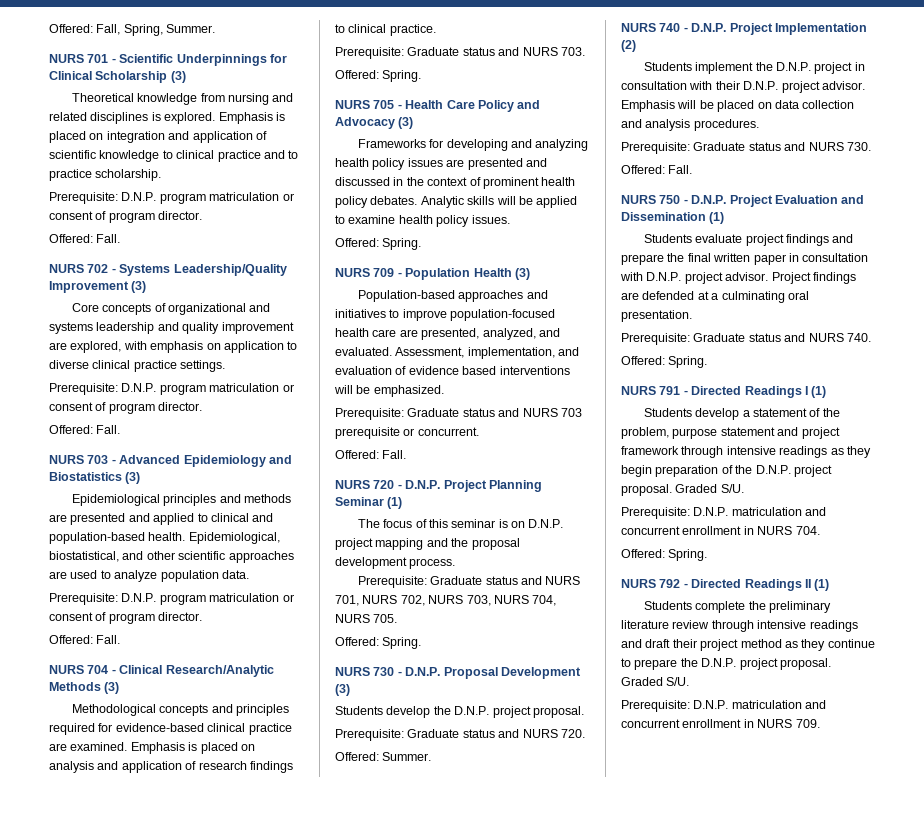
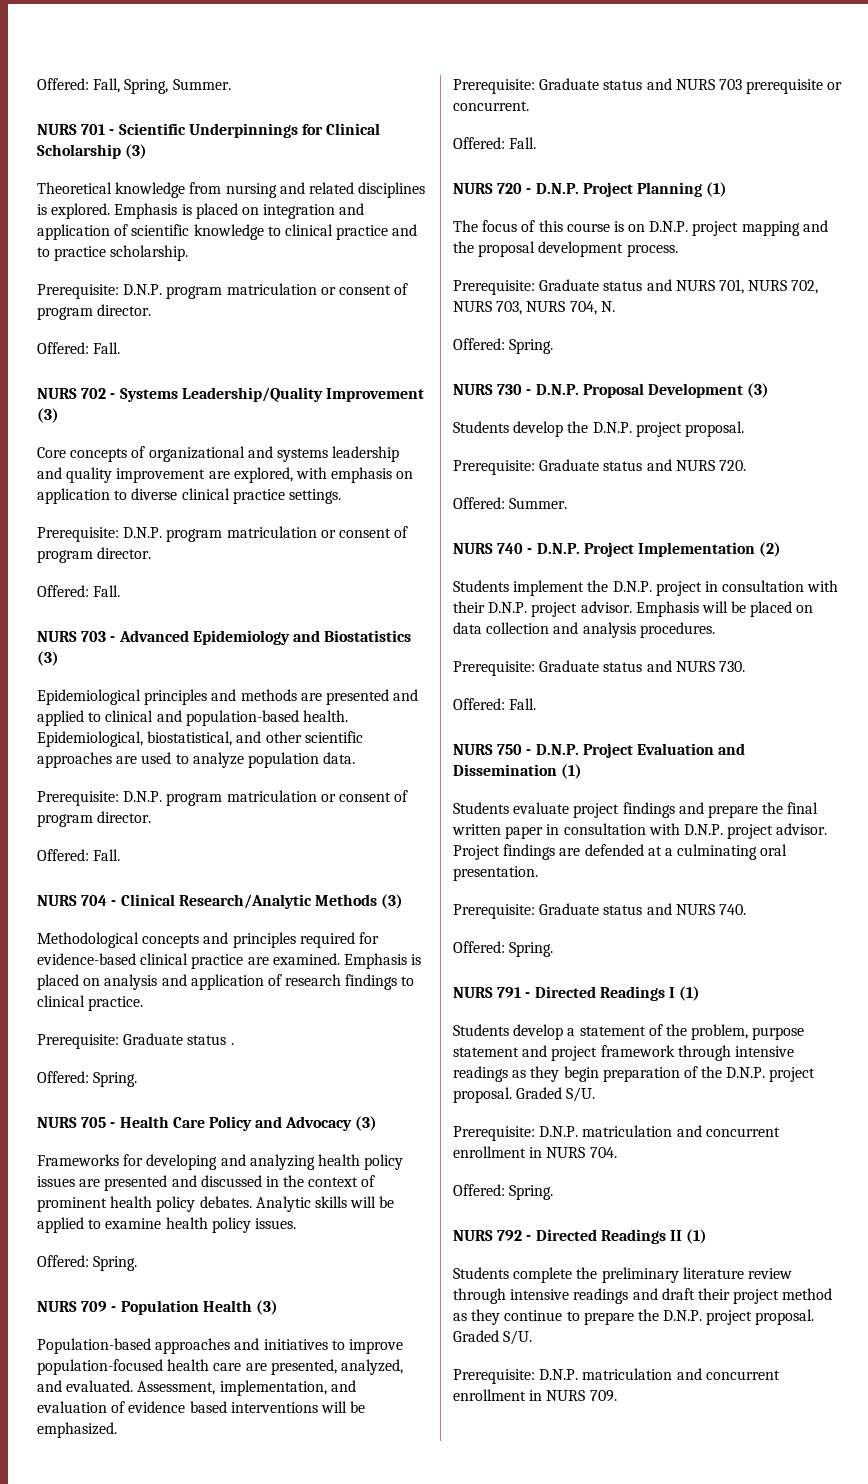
[498,47,585,56] and NURS 703. -> [230,1043,234,1045] .
[335,497,384,506] Seminar -> (702, 189) none
[451,519,496,528] seminar -> [566,223,610,232] course
[335,614,398,623] NURS 705. -> [600,301,615,312] N.

